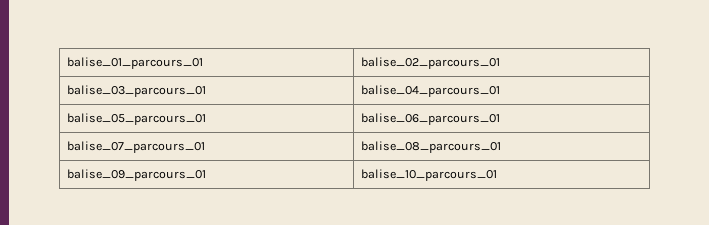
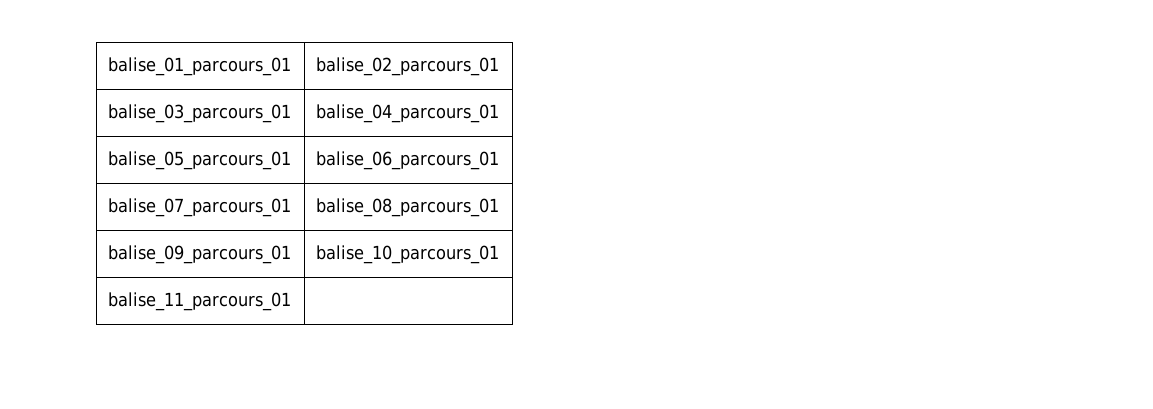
(497, 175) none -> [108,292,292,311] // balise_11_parcours_01 |

